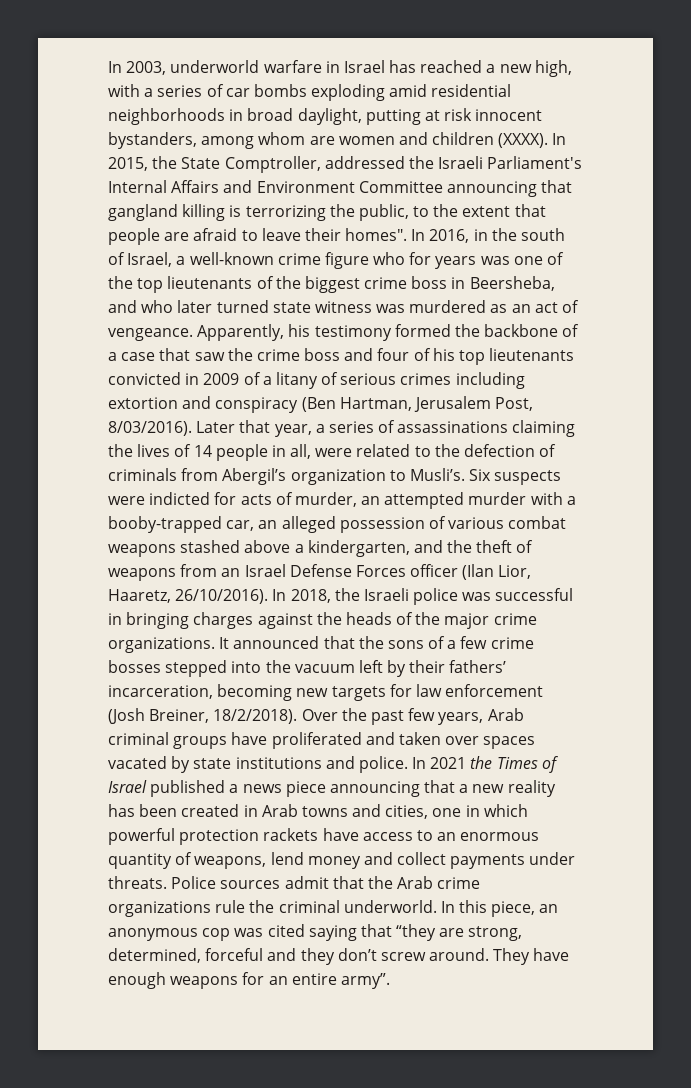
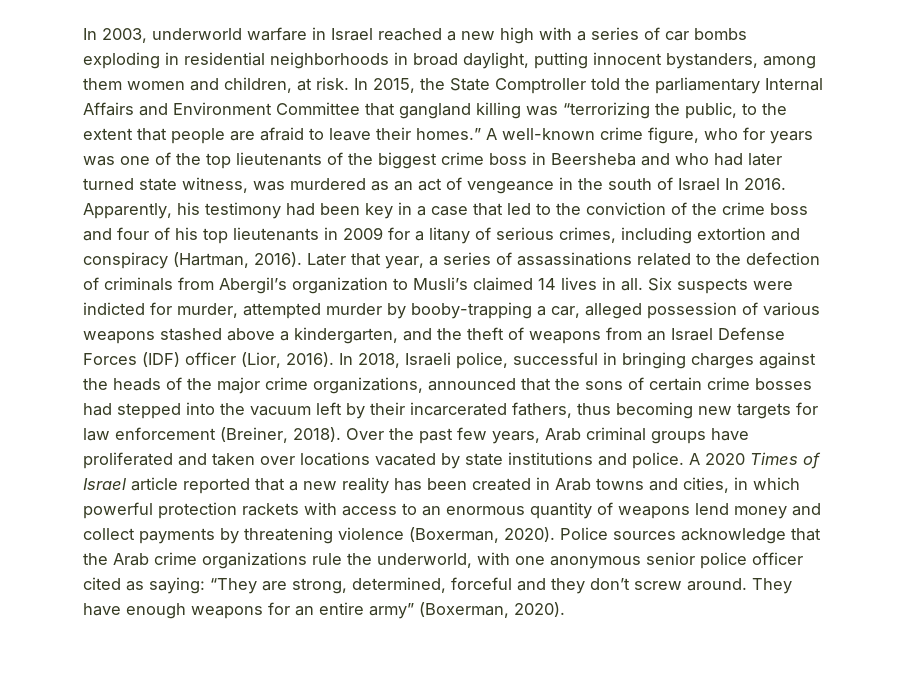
[389,60,417,73] has -> (373, 34) none
[534,60,572,77] high, -> [500,27,534,44] high
[389,84,428,97] amid -> [165,52,179,65] in
[424,108,473,121] at risk -> (588, 60) none
[258,132,567,148] [108,156,583,173] whom are women and children (XXXX). In 2015, the State Comptroller, addressed the Israeli Parliament's -> [83,77,760,94] them women and children, at risk. In 2015, the State Comptroller told the parliamentary
[446,181,537,197] announcing -> (360, 108) none
[229,205,326,221] is terrorizing -> [526,102,650,119] was “terrorizing
[345,228,566,243] [108,252,186,267] homes". In 2016, in the south of Israel, a -> [416,128,497,140] homes.” A
[324,252,369,269] figure -> [648,127,699,144] figure,
[469,276,555,291] Beersheba, -> [551,153,636,166] Beersheba
(174, 306) none -> [714,153,743,166] had
[314,301,372,313] witness -> [182,177,248,193] witness,
[108,324,580,341] [108,348,225,361] vengeance. Apparently, his testimony formed the backbone of a case that saw -> [467,177,786,194] [83,202,687,219] vengeance in the south of Israel In 2016. Apparently, his testimony had been key in a case that led to the conviction of
[108,372,181,385] convicted -> (319, 234) none
[243,372,261,385] of -> [388,227,410,240] for
[400,373,452,385] crimes -> [559,227,616,243] crimes,
[301,396,534,412] [108,421,192,436] (Ben Hartman, Jerusalem Post, 8/03/2016). -> [173,252,302,268] (Hartman, 2016).
[512,420,576,437] [108,444,353,461] claiming the lives of 14 people in all, were -> (632, 259) none
[409,468,465,481] Musli’s. -> [413,277,643,291] Musli’s claimed 14 lives in all.
[240,492,576,509] [108,516,278,533] acts of murder, an attempted murder with a booby-trapped car, an -> [177,302,580,319] murder, attempted murder by booby-trapping a car,
[508,516,567,529] combat -> (820, 309) none
[410,564,532,580] [108,588,492,605] officer (Ilan Lior, Haaretz, 26/10/2016). In 2018, the Israeli police was -> [142,352,508,369] (IDF) officer (Lior, 2016). In 2018, Israeli police,
[108,637,230,653] organizations. It -> [313,377,423,394] organizations,
[447,636,488,649] a few -> [649,377,702,391] certain
(161, 666) none -> [83,403,112,416] had
[449,660,507,673] [108,685,213,699] fathers’ incarceration, -> [410,402,611,418] incarcerated fathers, thus
[108,708,298,724] (Josh Breiner, 18/2/2018). -> [220,427,341,443] (Breiner, 2018).
[483,736,536,749] spaces -> [300,452,370,466] locations
[412,756,559,773] [108,780,420,797] In 2021 the Times of Israel published a news piece announcing -> [689,452,821,469] [83,477,250,494] A 2020 Times of Israel article reported
[432,808,462,817] one -> (729, 485) none
[322,828,359,841] have -> [304,502,337,515] with
[194,856,267,869] weapons, -> [618,506,690,519] weapons
[529,852,576,865] [108,876,167,889] under threats. -> [220,527,555,544] by threatening violence (Boxerman, 2020).
[284,876,329,889] admit -> [681,528,786,544] acknowledge
[278,900,559,917] [108,924,437,941] criminal underworld. In this piece, an anonymous cop was cited saying that “they -> [377,552,803,569] [83,577,257,594] underworld, with one anonymous senior police officer cited as saying: “They
[340,973,390,989] army”. -> [369,602,565,619] army” (Boxerman, 2020).

